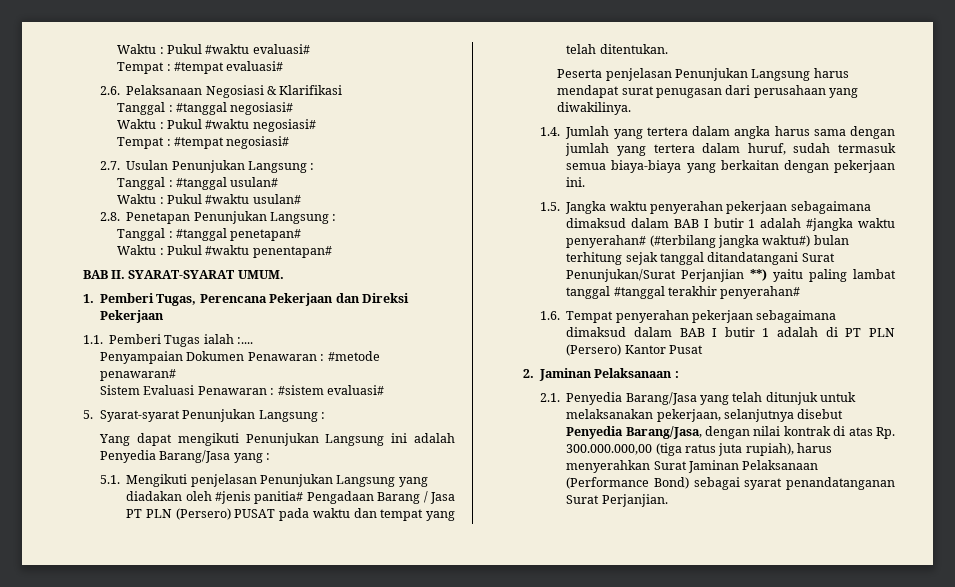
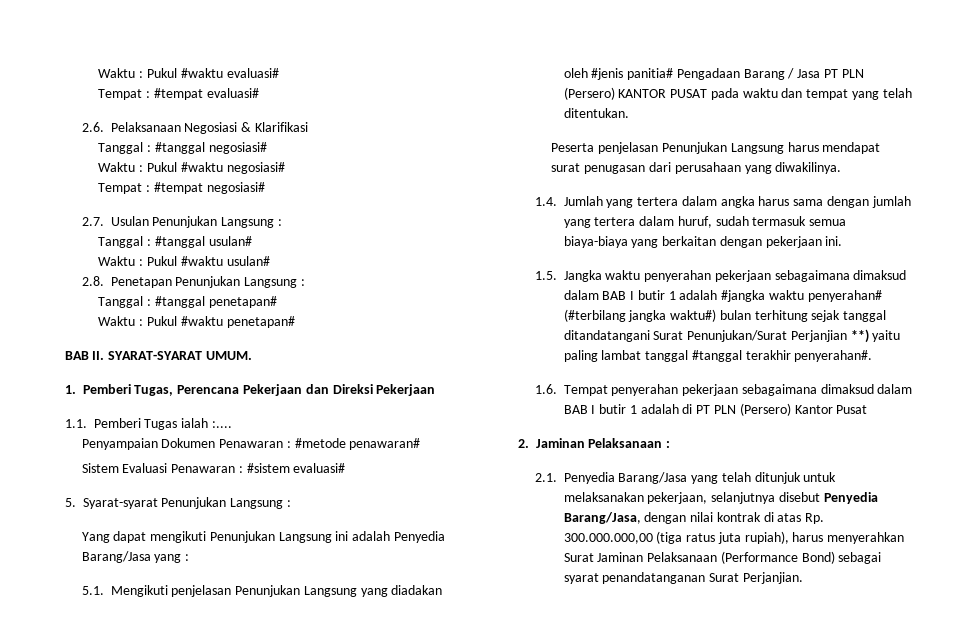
[252,246,332,258] penentapan# -> [226,316,295,328] penetapan#
(231, 514) none -> [618,89,667,98] KANTOR
[720,286,801,299] penyerahan# -> [794,350,873,362] penyerahan#.

